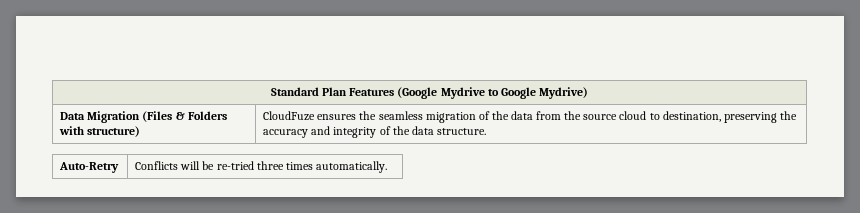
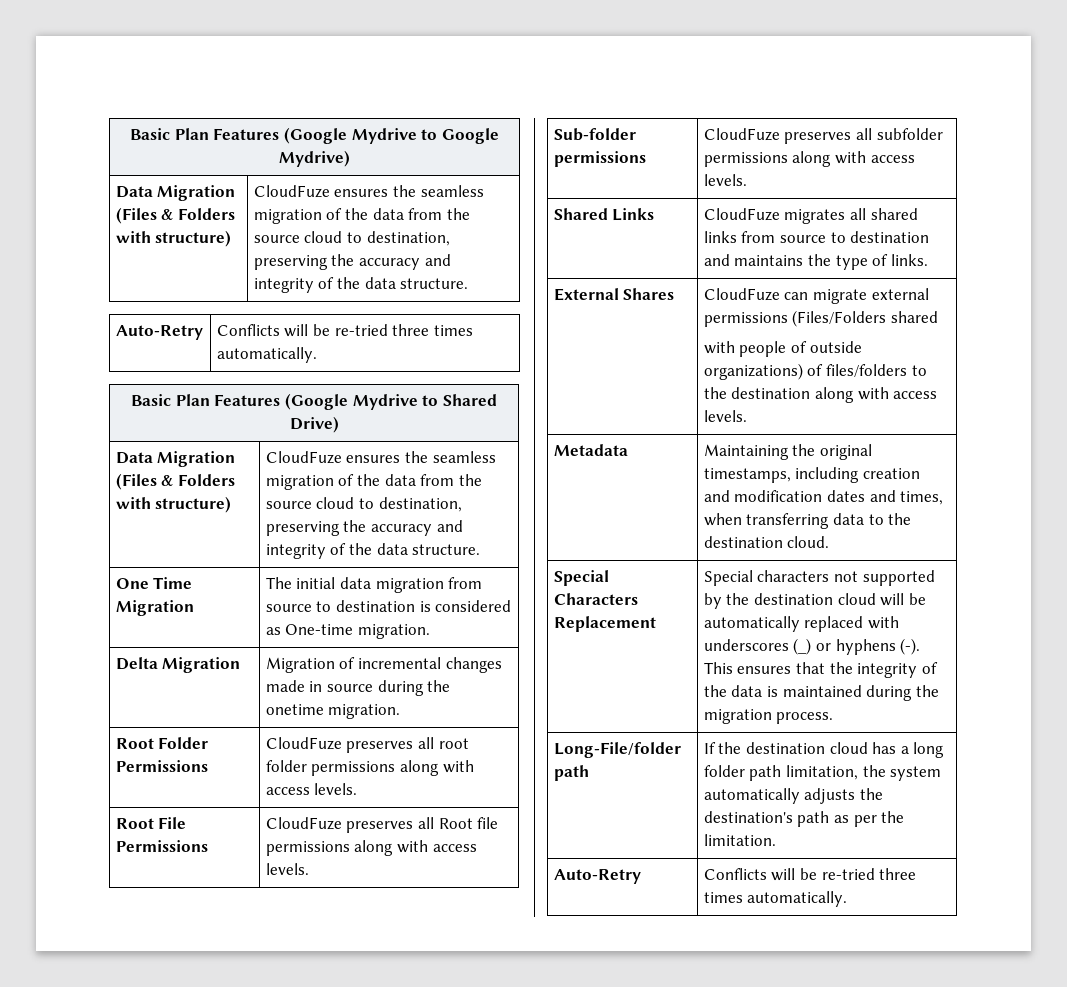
[271,87,320,96] Standard -> [130,128,171,140] Basic
(387, 167) none -> [131,393,497,410] [289,416,339,433] [115,451,236,467] [115,473,236,490] [115,496,232,513] [265,451,496,464] [265,474,482,490] [265,497,462,512] [265,520,463,536] [265,543,481,559] [115,577,193,589] [115,600,194,616] [265,577,483,593] [265,600,512,612] [265,624,431,639] [115,657,241,673] [265,657,502,673] [265,680,451,696] [265,704,401,719] [115,737,209,749] [115,760,208,772] [265,737,469,753] [265,760,474,776] [265,783,358,795] [115,817,187,829] [115,840,208,852] [265,817,499,833] [265,840,477,856] [265,863,309,875] [553,128,636,141] [553,151,646,167] [703,128,943,144] [703,151,915,167] [703,174,747,186] [553,208,655,221] [703,208,918,224] [703,231,930,243] [703,254,928,270] [553,288,675,301] [703,288,929,304] [703,310,939,327] [703,341,862,357] [703,363,927,380] [703,387,938,403] [703,410,747,422] [553,444,628,456] [703,444,873,460] [703,467,921,483] [703,490,944,505] [703,513,912,529] [703,536,830,548] [553,570,609,586] [553,593,638,605] [553,616,656,632] [703,570,935,586] [703,593,926,609] [703,616,900,632] [703,638,921,655] [703,662,938,678] [703,685,939,701] [703,709,834,724] [553,742,681,758] [553,765,589,781] [703,742,945,758] [703,765,942,781] [703,788,884,804] [703,811,905,827] [703,834,776,846] [553,869,641,884] [703,868,917,881] [703,891,848,907] // Basic Plan Features (Google Mydrive to Shared Drive) // Data Migration (Files & Folders with structure) | CloudFuze ensures the seamless migration of the data from the source cloud to destination, preserving the accuracy and integrity of the data structure. // One Time Migration | The initial data migration from source to destination is considered as One-time migration. // Delta Migration | Migration of incremental changes made in source during the onetime migration. // Root Folder Permissions | CloudFuze preserves all root folder permissions along with access levels. // Root File Permissions | CloudFuze preserves all Root file permissions along with access levels. // Sub-folder permissions | CloudFuze preserves all subfolder permissions along with access levels. // Shared Links | CloudFuze migrates all shared links from source to destination and maintains the type of links. // External Shares | CloudFuze can migrate external permissions (Files/Folders shared // with people of outside organizations) of files/folders to the destination along with access levels. // Metadata | Maintaining the original timestamps, including creation and modification dates and times, when transferring data to the destination cloud. // Special Characters Replacement | Special characters not supported by the destination cloud will be automatically replaced with underscores (_) or hyphens (-). This ensures that the integrity of the data is maintained during the migration process. // Long-File/folder path | If the destination cloud has a long folder path limitation, the system automatically adjusts the destination's path as per the limitation. // Auto-Retry | Conflicts will be re-tried three times automatically.

